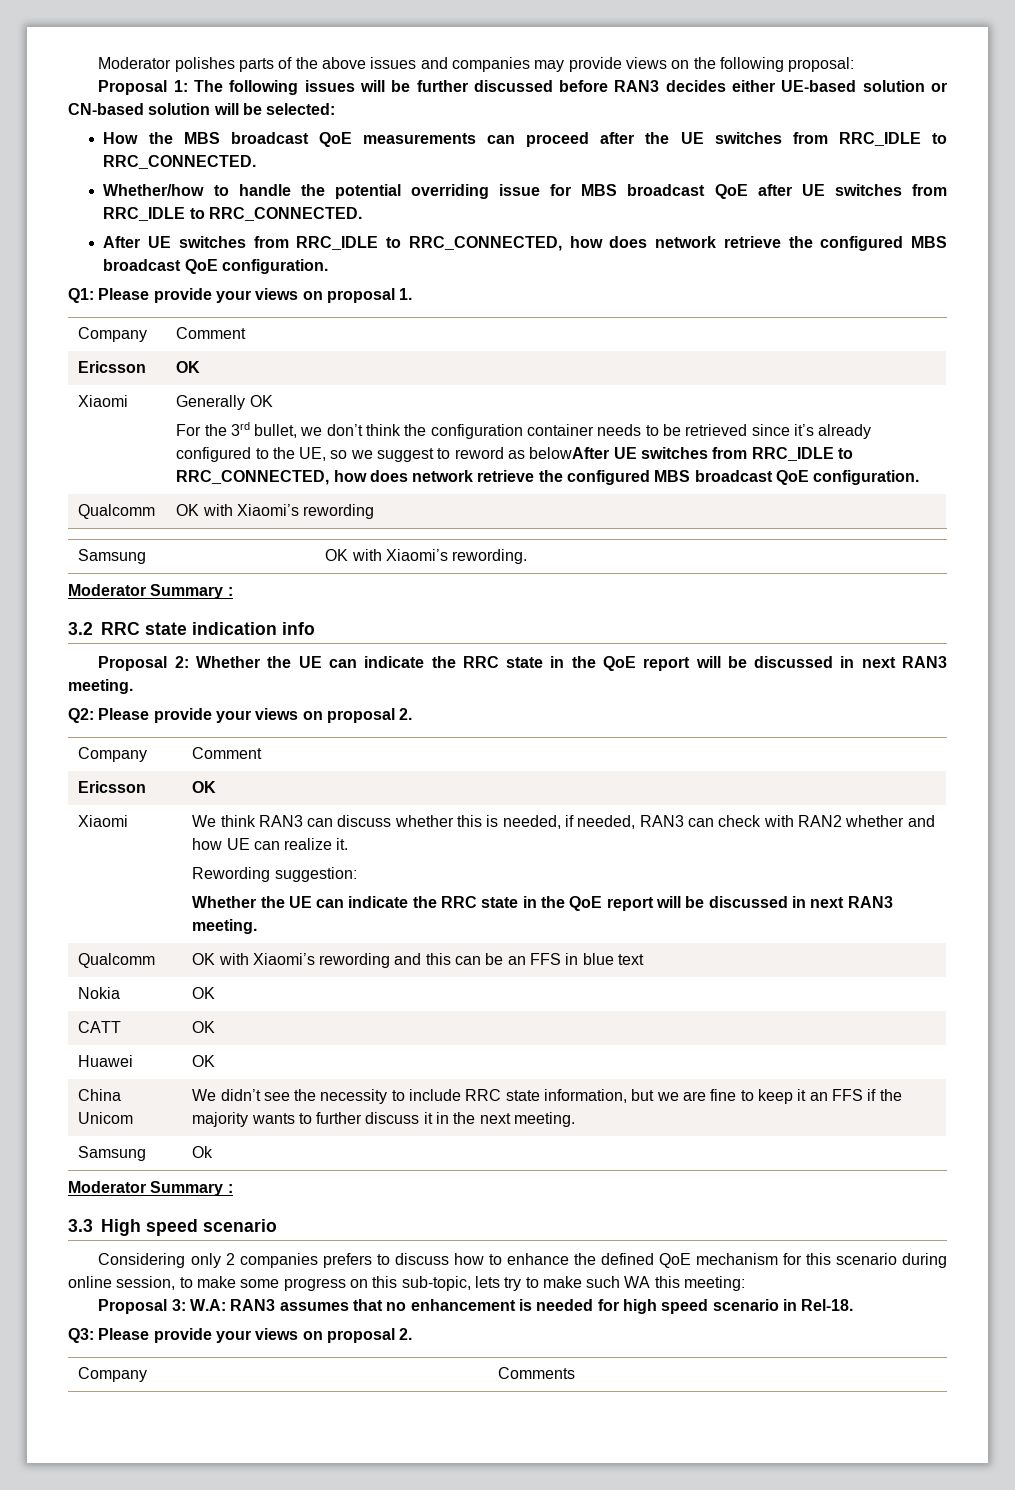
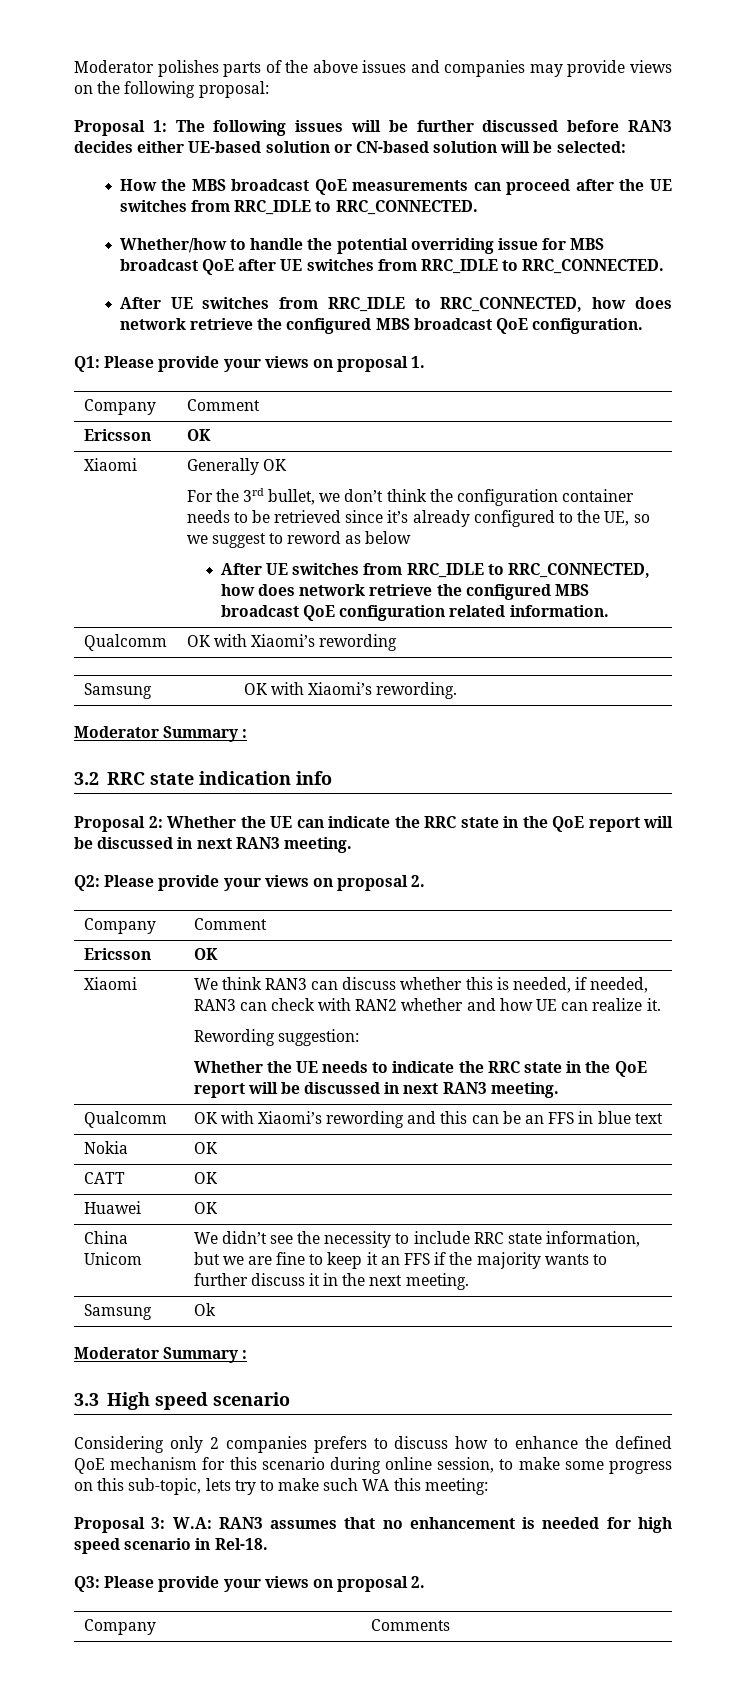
[529,447,610,459] belowAfter -> [365,531,412,544] [220,563,262,575] below // After
[813,470,920,485] configuration. -> [339,605,609,621] configuration related information.
[316,899,345,908] can -> [322,1061,389,1073] needs to

